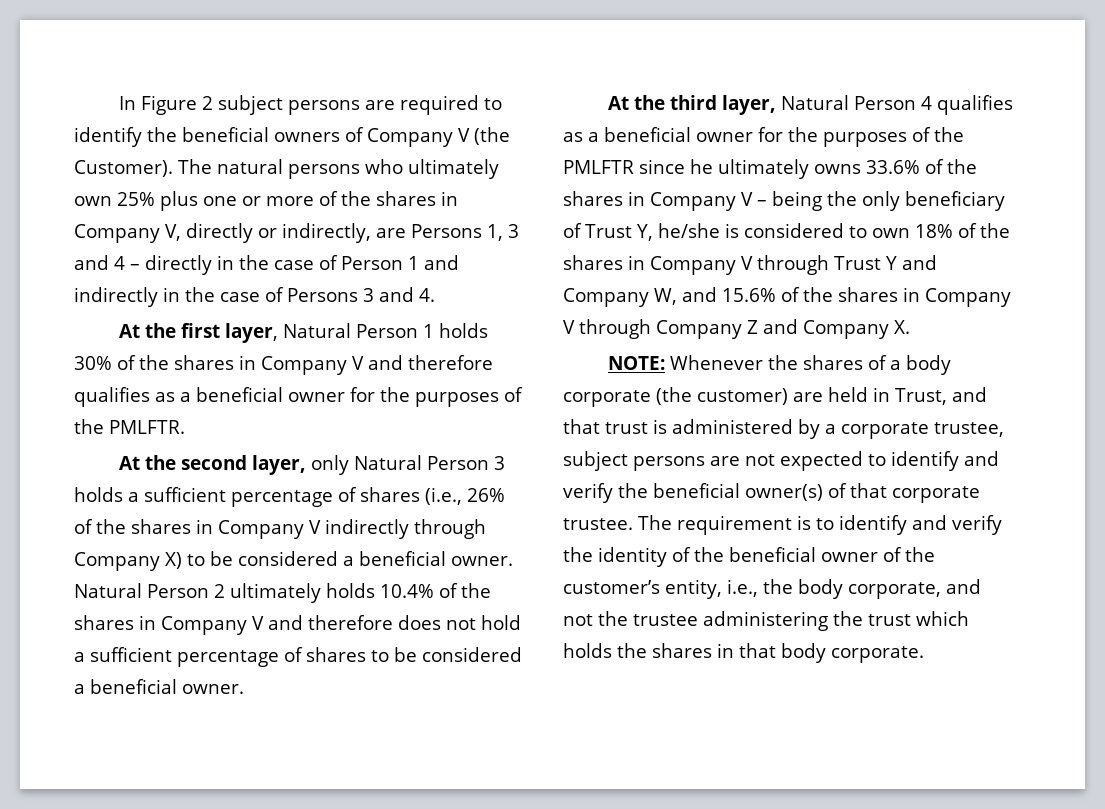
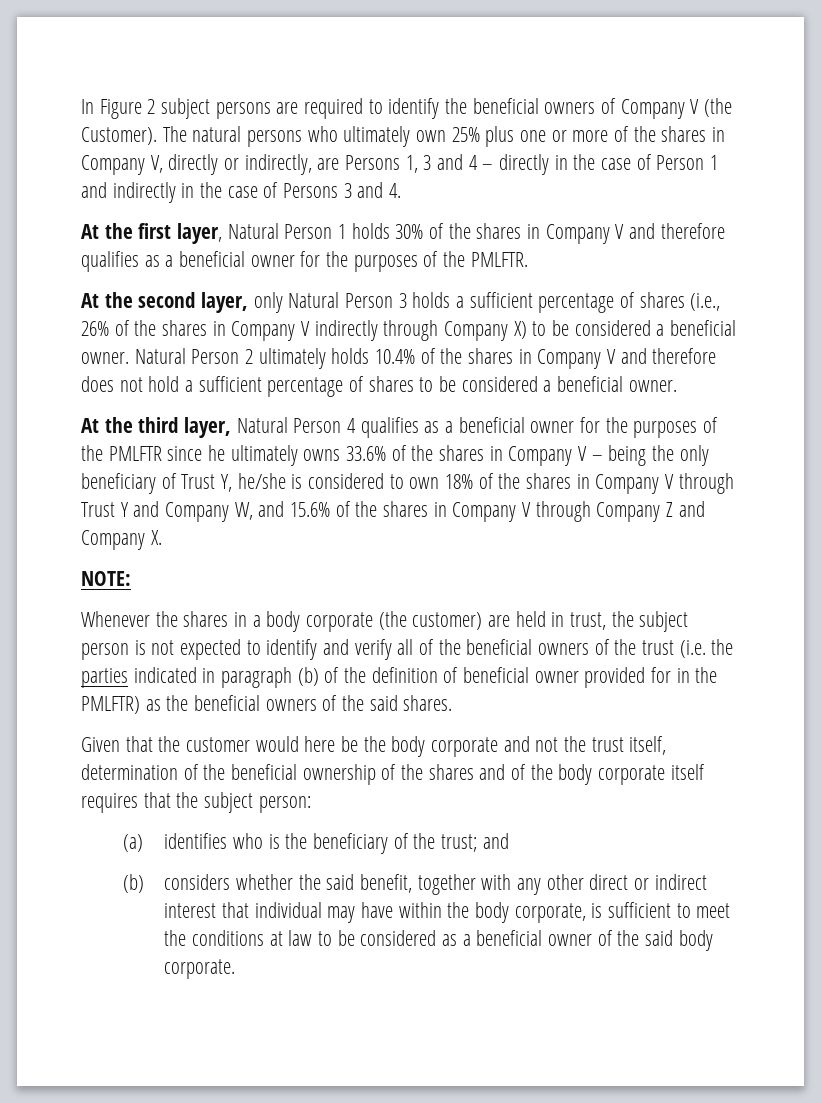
(665, 363) none -> (131, 578) //
[867,355,887,370] of -> [234,612,248,627] in
[895,387,987,405] [563,419,1004,439] [563,451,740,471] Trust, and that trust is administered by a corporate trustee, subject persons are -> [570,611,689,632] [81,640,146,660] trust, the subject person is
[618,483,980,503] [563,515,1002,535] [563,547,935,567] [563,579,981,599] [563,611,969,631] [563,643,776,658] the beneficial owner(s) of that corporate trustee. The requirement is to identify and verify the identity of the beneficial owner of the customer’s entity, i.e., the body corporate, and not the trustee administering the trust which holds the shares in that -> [397,639,734,658] [81,667,718,688] [81,695,453,714] [81,736,667,757] [81,764,705,785] [81,792,311,813] [122,833,509,854] [122,874,707,895] [164,902,731,923] [164,930,673,946] all of the beneficial owners of the trust (i.e. the parties indicated in paragraph (b) of the definition of beneficial owner provided for in the PMLFTR) as the beneficial owners of the said shares. // Given that the customer would here be the body corporate and not the trust itself, determination of the beneficial ownership of the shares and of the body corporate itself requires that the subject person: // (a) identifies who is the beneficiary of the trust; and // (b) considers whether the said benefit, together with any other direct or indirect interest that individual may have within the body corporate, is sufficient to meet the conditions at law to be considered as a beneficial owner of the said

